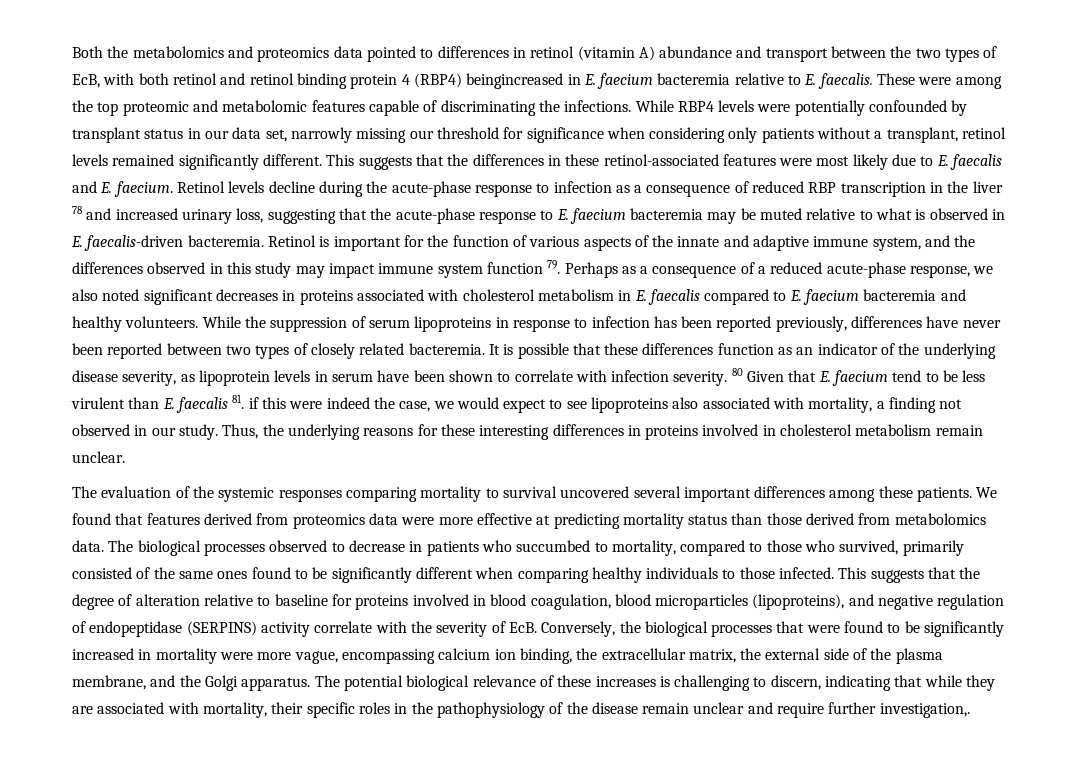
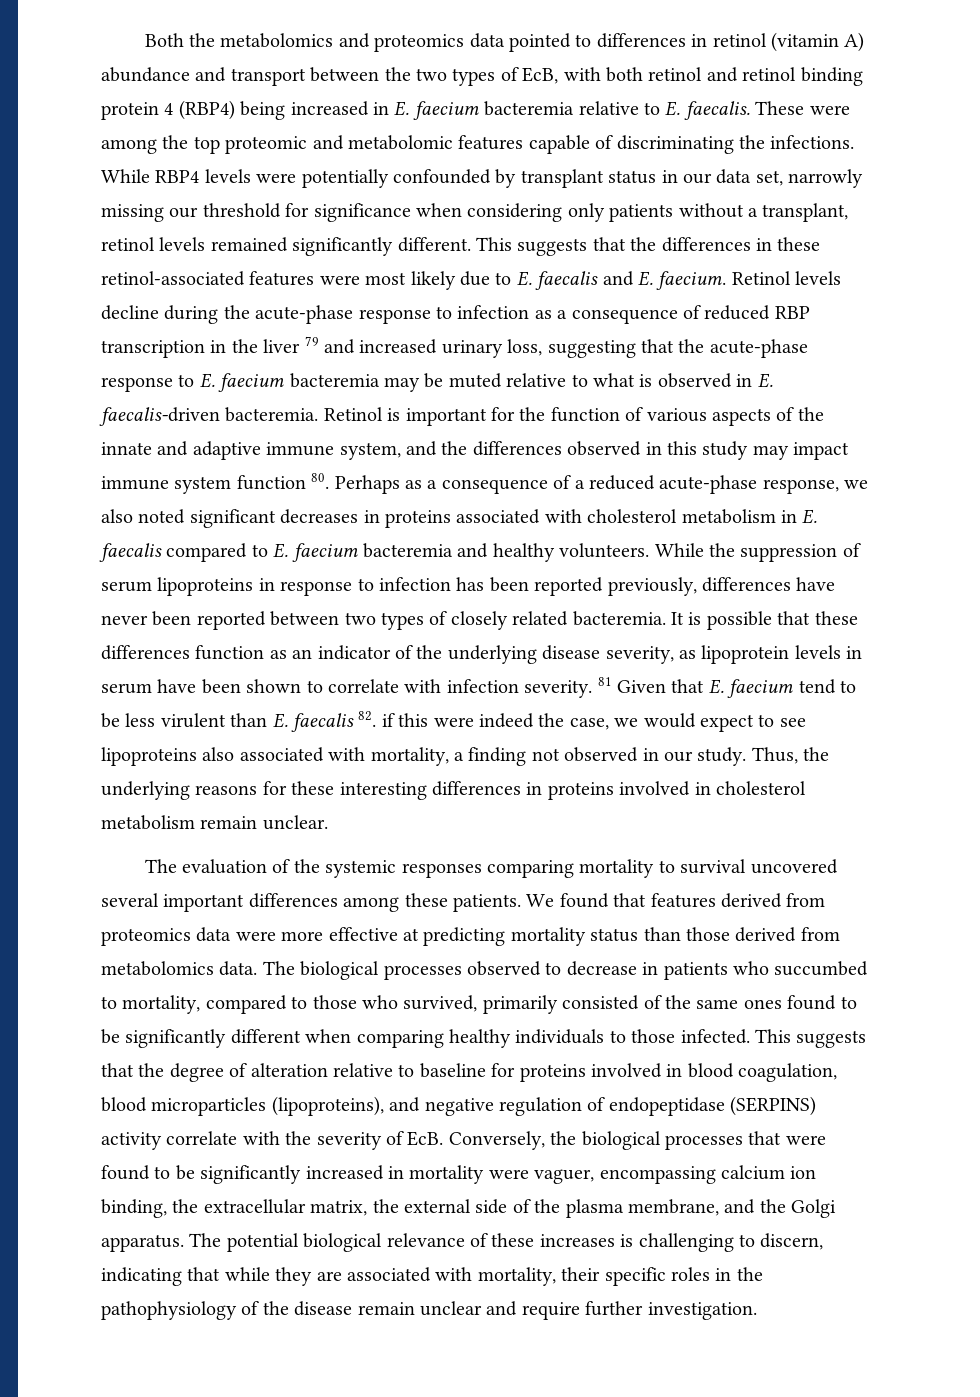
[466,73,564,89] beingincreased -> [240,101,369,120] being increased
[72,206,83,214] 78 -> [304,336,319,346] 79
[547,260,561,274] 79. -> [311,473,330,489] 80.
[731,368,743,376] 80 -> [597,677,612,686] 81
[232,394,245,409] 81. -> [358,711,377,727] 82.
[257,651,338,664] more vague, -> [534,1169,595,1184] vaguer,
[879,703,970,718] investigation,. -> [647,1302,757,1320] investigation.

